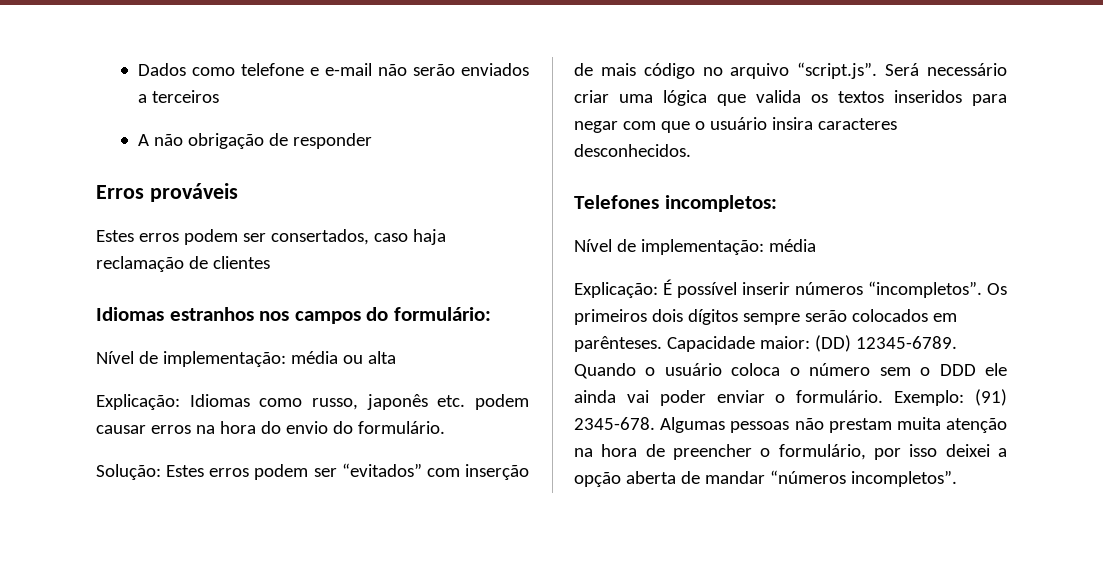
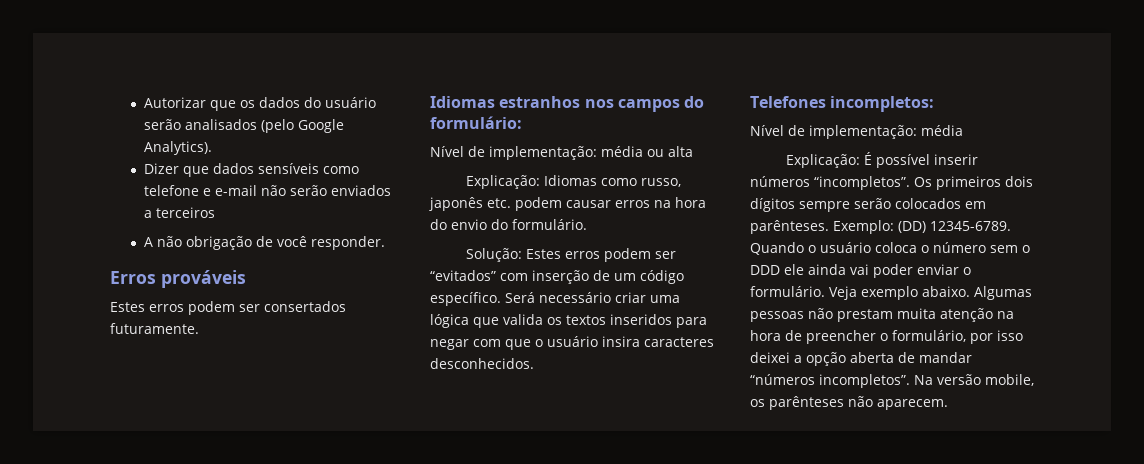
[137,63,186,76] Dados -> [143,97,376,111] [143,119,344,133] [143,141,212,155] [143,163,319,177] Autorizar que os dados do usuário serão analisados (pelo Google Analytics). // Dizer que dados sensíveis
[292,133,372,149] responder -> [276,236,385,250] você responder.
[270,229,446,245] [96,256,270,272] consertados, caso haja reclamação de clientes -> [264,301,346,312] [110,323,199,334] consertados futuramente.
[600,62,878,79] mais código no arquivo “script.js”. -> [614,270,684,284] [430,292,501,306] um código específico.
[666,336,810,352] Capacidade maior: -> [833,220,894,234] Exemplo:
[894,389,1007,406] [574,417,655,430] Exemplo: (91) 2345-678. -> [829,286,970,300] Veja exemplo abaixo.
(957, 478) none -> [914,374,1034,386] [750,396,948,410] Na versão mobile, os parênteses não aparecem.

